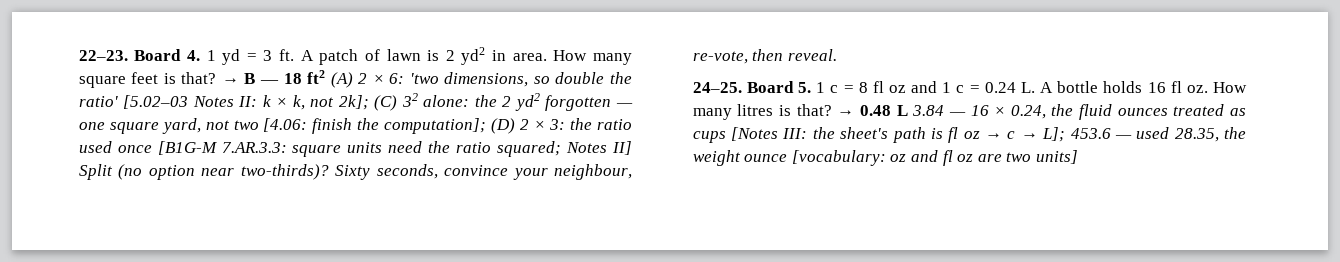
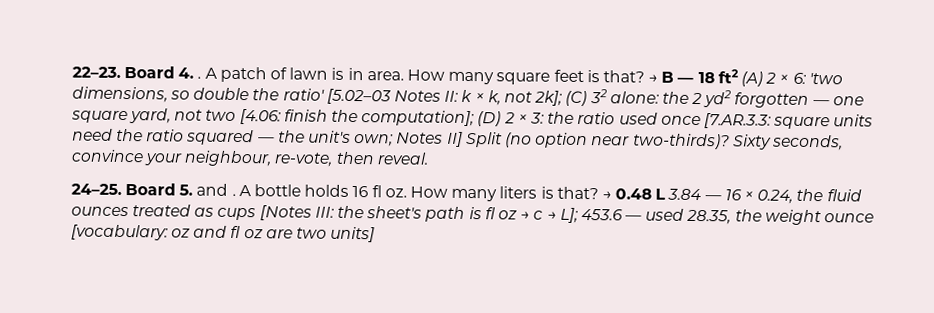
[206,49,295,65] 1 yd = 3 ft. -> [197,76,202,79] .
[445,47,486,65] 2 yd2 -> (345, 73) none
[157,141,287,155] [B1G-M 7.AR.3.3: -> [703,113,772,129] [7.AR.3.3:
[497,141,562,157] squared; -> [186,129,395,147] squared — the unit's own;
[816,81,1035,93] 1 c = 8 fl oz and 1 c = 0.24 L. -> [196,183,236,196] and .
[737,104,774,116] litres -> [499,186,538,199] liters

